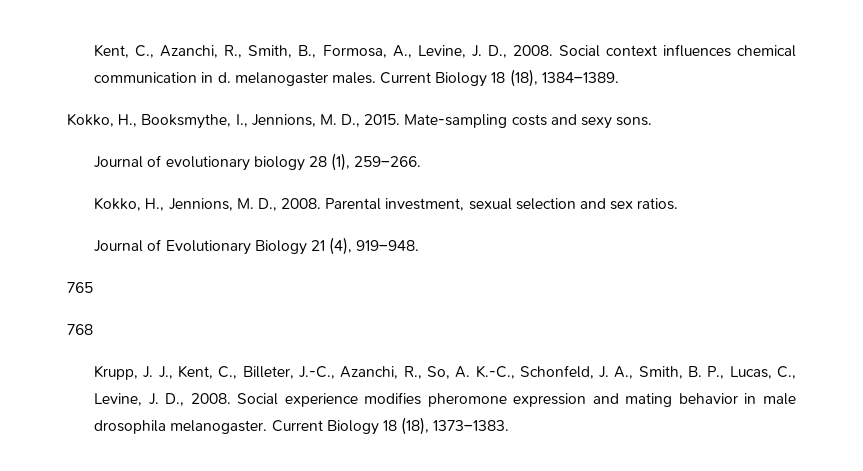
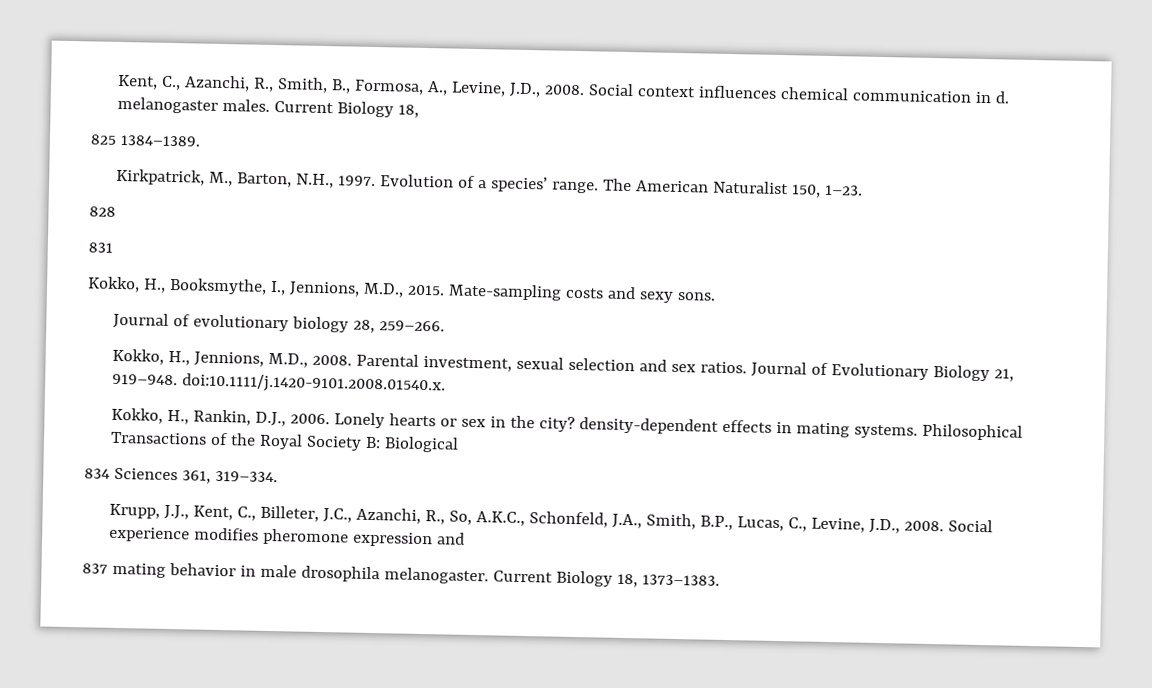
[471,45,507,58] J. D., -> [508,82,541,98] J.D.,
[491,69,538,87] 18 (18), -> [397,104,419,118] [90,134,117,145] 18, // 825
(619, 77) none -> [115,168,863,198] [89,206,116,217] [88,242,113,253] // Kirkpatrick, M., Barton, N.H., 1997. Evolution of a species’ range. The American Naturalist 150, 1–23. // 828 // 831
[319,114,361,127] M. D., -> [362,282,404,298] M.D.,
[308,153,351,171] 28 (1), -> [352,319,375,334] 28,
[236,198,277,211] M. D., -> [267,352,308,368] M.D.,
(679, 204) // -> (747, 367) none
[310,237,353,255] 21 (4), -> [993,368,1014,382] 21,
[67,282,93,293] [67,324,93,335] // 765 // 768 -> [181,373,446,395] [110,407,1023,441] [109,431,459,453] [84,467,278,484] doi:10.1111/j.1420-9101.2008.01540.x. // Kokko, H., Rankin, D.J., 2006. Lonely hearts or sex in the city? density-dependent effects in mating systems. Philosophical Transactions of the Royal Society B: Biological // 834 Sciences 361, 319–334.
[143,366,173,379] J. J., -> [163,504,189,520] J.J.,
[299,366,336,379] J.-C., -> [322,508,352,523] J.C.,
[455,365,725,379] A. K.-C., Schonfeld, J. A., Smith, B. P., -> [475,511,733,531] A.K.C., Schonfeld, J.A., Smith, B.P.,
[148,393,185,406] J. D., -> [868,518,900,534] J.D.,
(619, 398) none -> [82,563,108,574] // 837
[382,417,430,435] 18 (18), -> [616,573,638,588] 18,

